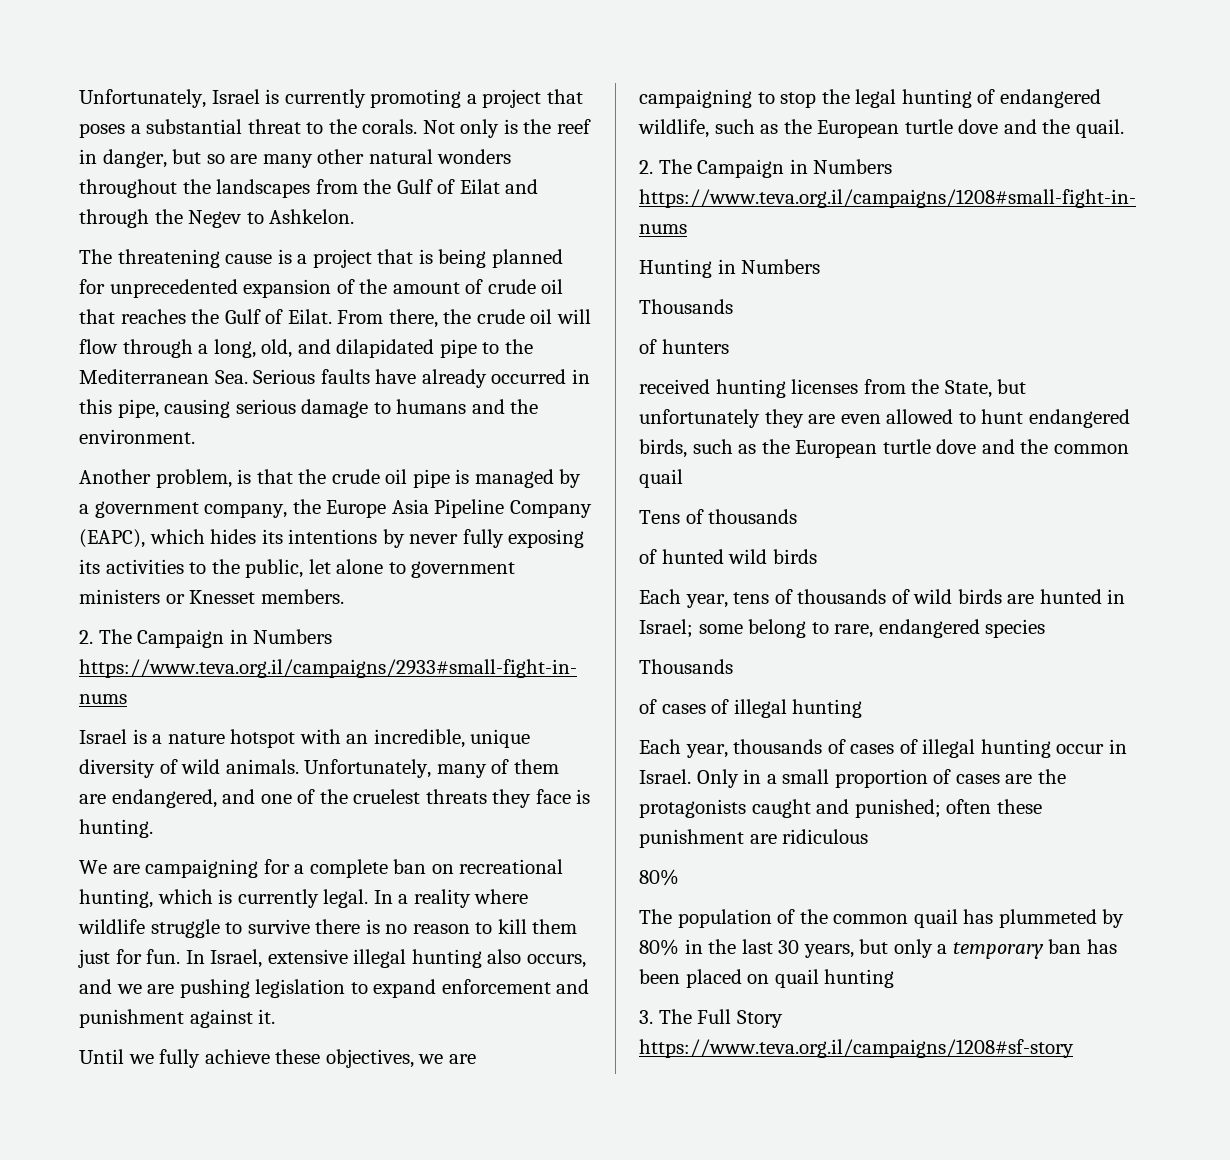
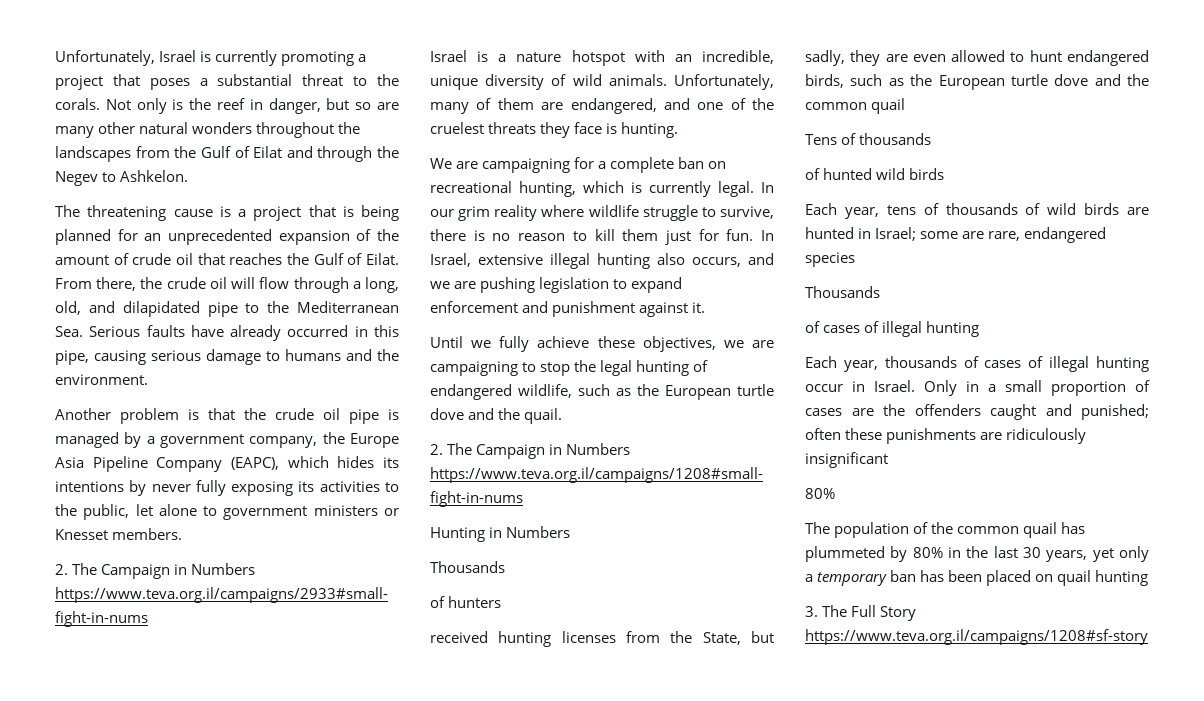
(105, 286) none -> [144,233,162,241] an
[155,469,232,488] problem, -> [120,408,179,424] problem
[398,894,409,904] a -> [430,206,491,221] our grim
[247,919,310,934] survive -> [720,206,774,219] survive,
[639,409,760,428] unfortunately -> [805,50,845,66] sadly,
[748,619,829,638] belong to -> [962,231,985,239] are
[639,799,746,818] protagonists -> [914,404,981,416] offenders
[639,829,869,848] punishment are ridiculous -> [886,428,1087,444] [805,452,888,468] punishments are ridiculously insignificant
[859,939,889,954] but -> [1092,548,1114,562] yet

